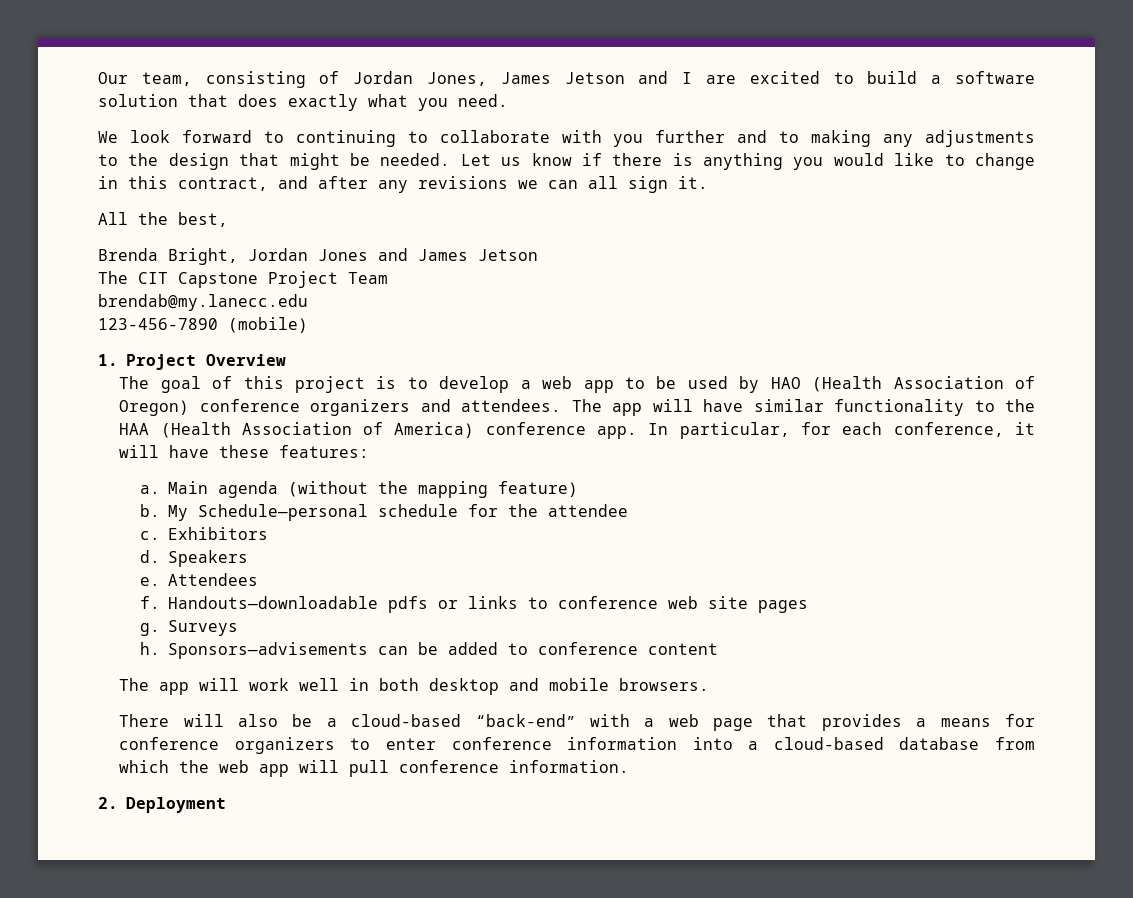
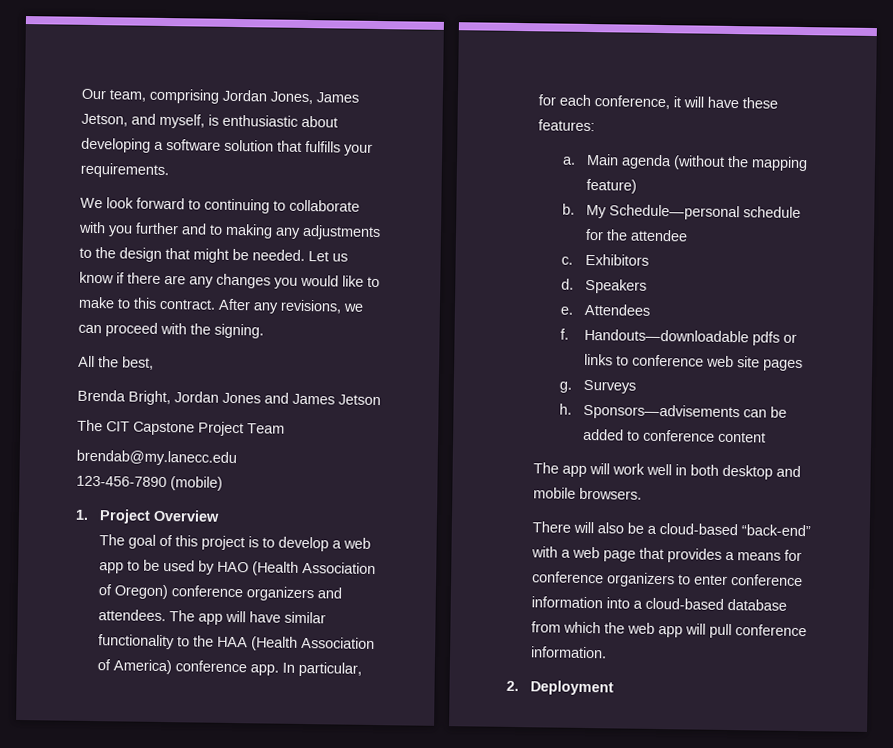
[205,71,340,88] consisting of -> [149,88,219,104] comprising
[564,71,1035,84] [98,94,508,111] Jetson and I are excited to build a software solution that does exactly what you need. -> [81,113,338,129] [81,137,373,156] [80,162,169,179] Jetson, and myself, is enthusiastic about developing a software solution that fulfills your requirements.
[672,153,784,170] is anything -> [164,273,271,289] are any changes
[975,153,1036,170] [98,176,708,193] change in this contract, and after any revisions we can all sign it. -> [78,296,363,314] [78,322,264,339] make to this contract. After any revisions, we can proceed with the signing.

